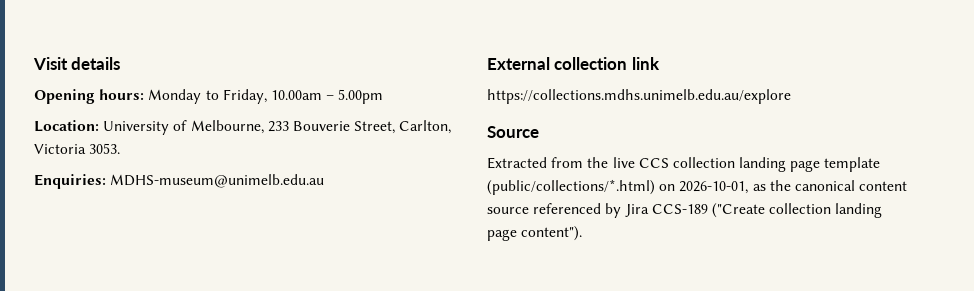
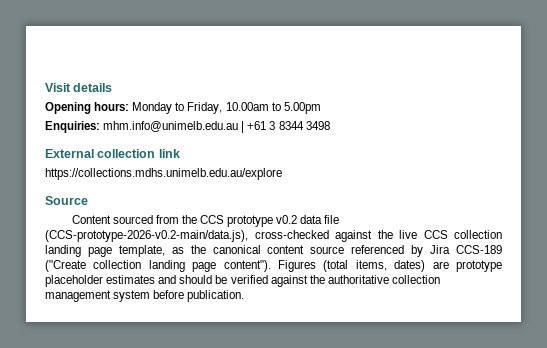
[326,95,335,100] – -> [271,102,281,111] to
[34,120,452,135] [34,143,121,154] [34,174,325,189] Location: University of Melbourne, 233 Bouverie Street, Carlton, Victoria 3053. // Enquiries: MDHS-museum@unimelb.edu.au -> [45,121,330,133] Enquiries: mhm.info@unimelb.edu.au | +61 3 8344 3498
[487,157,584,169] Extracted from -> [71,215,340,227] [45,230,372,242] Content sourced from the CCS prototype v0.2 data file (CCS-prototype-2026-v0.2-main/data.js), cross-checked against
[824,157,881,172] [487,179,749,195] template (public/collections/*.html) on 2026-10-01, -> [118,245,165,257] template,
(583, 233) none -> [278,260,502,272] [45,275,440,287] [45,290,245,302] Figures (total items, dates) are prototype placeholder estimates and should be verified against the authoritative collection management system before publication.

